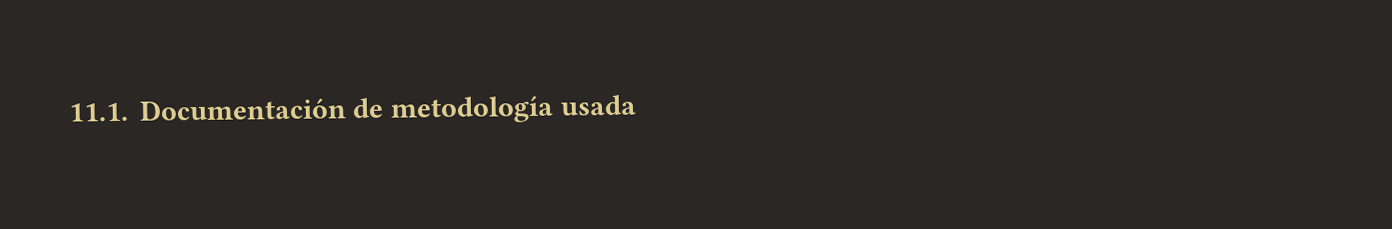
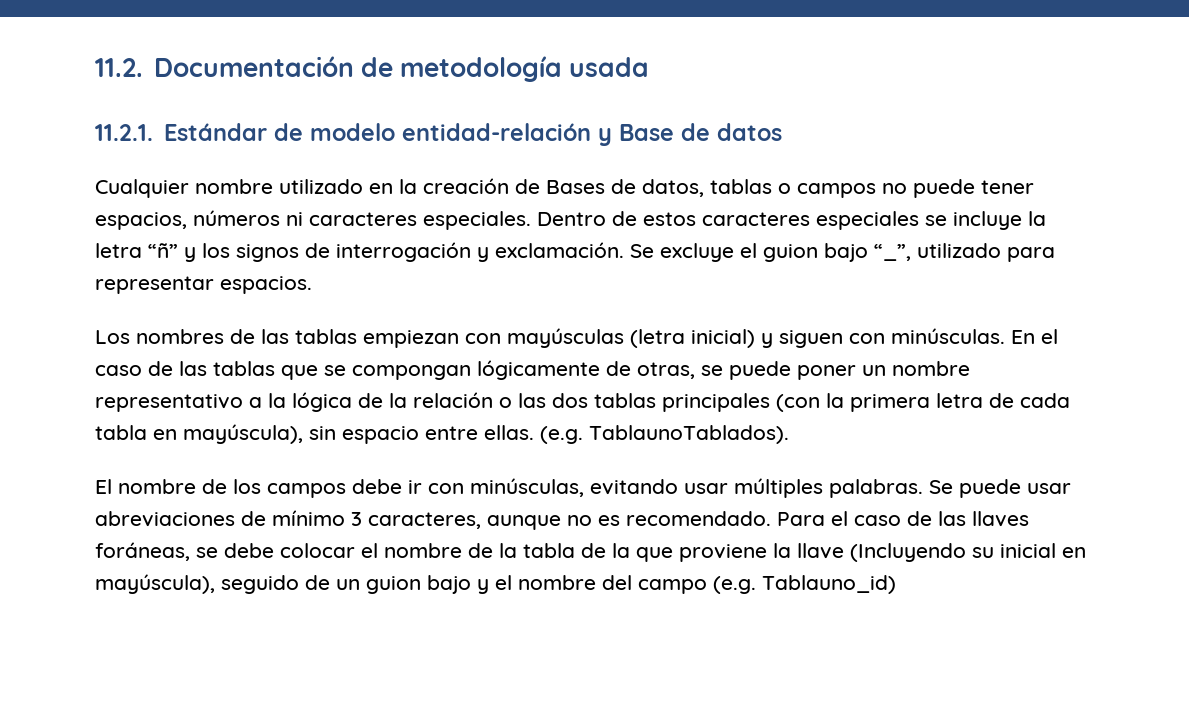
[68,102,129,122] 11.1. -> [95,58,143,77] 11.2.
(636, 105) none -> [95,123,782,146] [95,178,1034,198] [95,210,1046,230] [95,242,1055,262] [95,276,312,294] [95,328,1058,348] [95,360,970,380] [95,392,1070,412] [95,424,789,444] [95,478,1071,498] [95,510,1029,530] [95,542,1086,562] [95,574,896,594] // 11.2.1. Estándar de modelo entidad-relación y Base de datos // Cualquier nombre utilizado en la creación de Bases de datos, tablas o campos no puede tener espacios, números ni caracteres especiales. Dentro de estos caracteres especiales se incluye la letra “ñ” y los signos de interrogación y exclamación. Se excluye el guion bajo “_”, utilizado para representar espacios. // Los nombres de las tablas empiezan con mayúsculas (letra inicial) y siguen con minúsculas. En el caso de las tablas que se compongan lógicamente de otras, se puede poner un nombre representativo a la lógica de la relación o las dos tablas principales (con la primera letra de cada tabla en mayúscula), sin espacio entre ellas. (e.g. TablaunoTablados). // El nombre de los campos debe ir con minúsculas, evitando usar múltiples palabras. Se puede usar abreviaciones de mínimo 3 caracteres, aunque no es recomendado. Para el caso de las llaves foráneas, se debe colocar el nombre de la tabla de la que proviene la llave (Incluyendo su inicial en mayúscula), seguido de un guion bajo y el nombre del campo (e.g. Tablauno_id)

